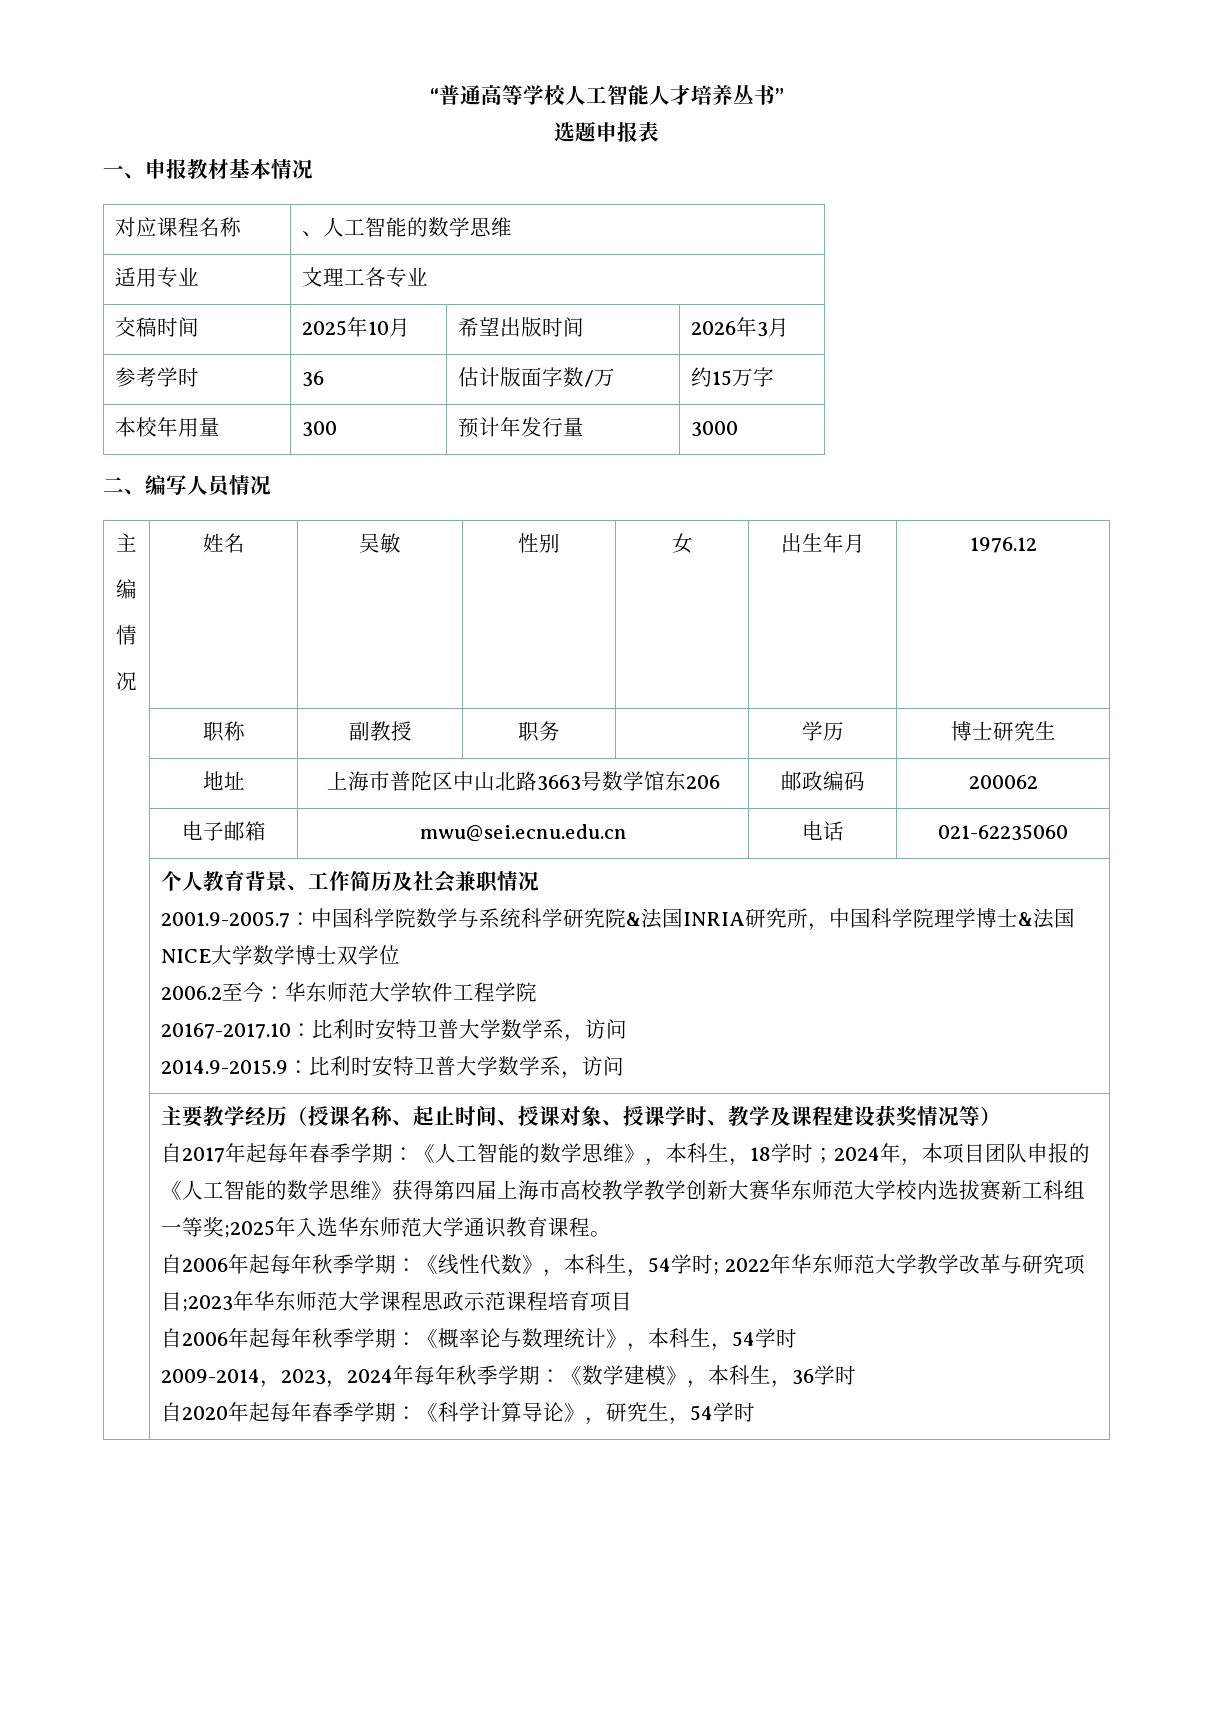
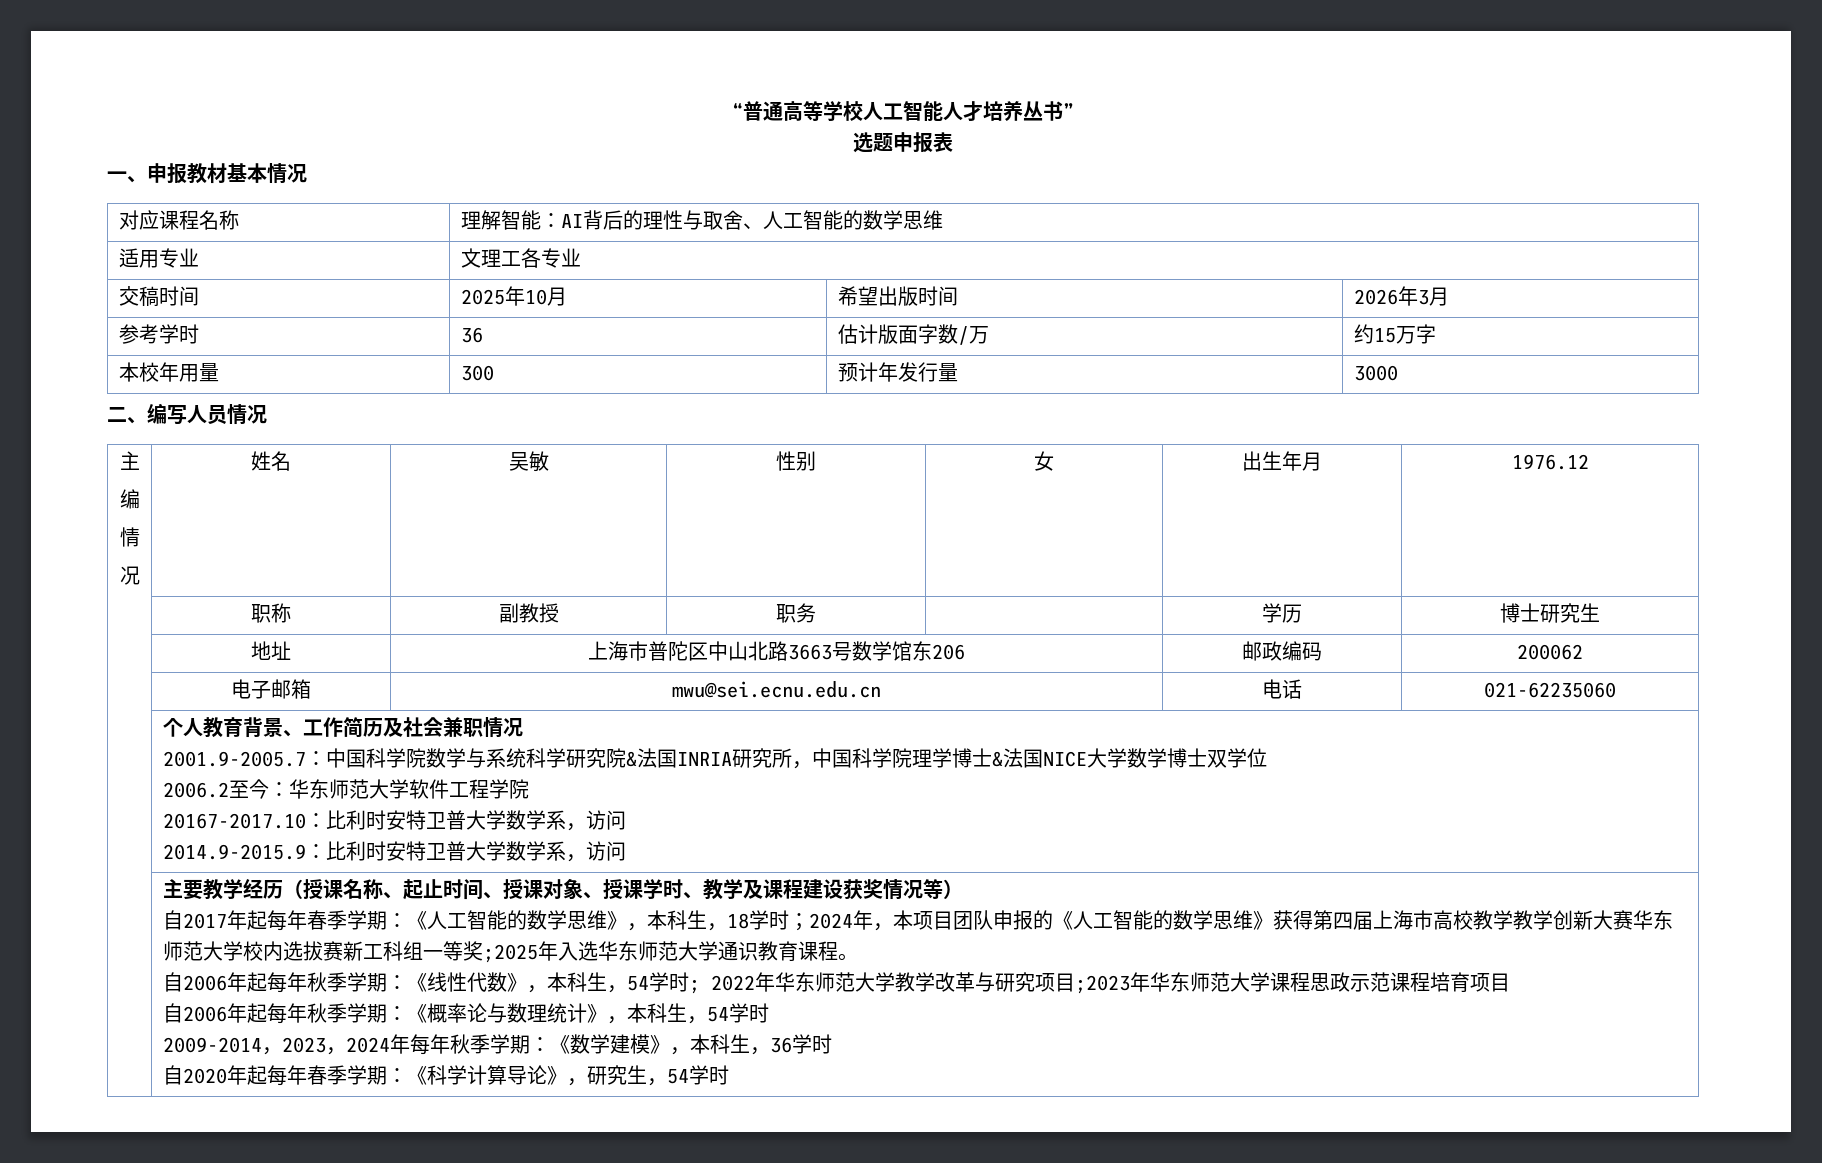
(242, 227) none -> [460,210,743,230] 理解智能：AI背后的理性与取舍

